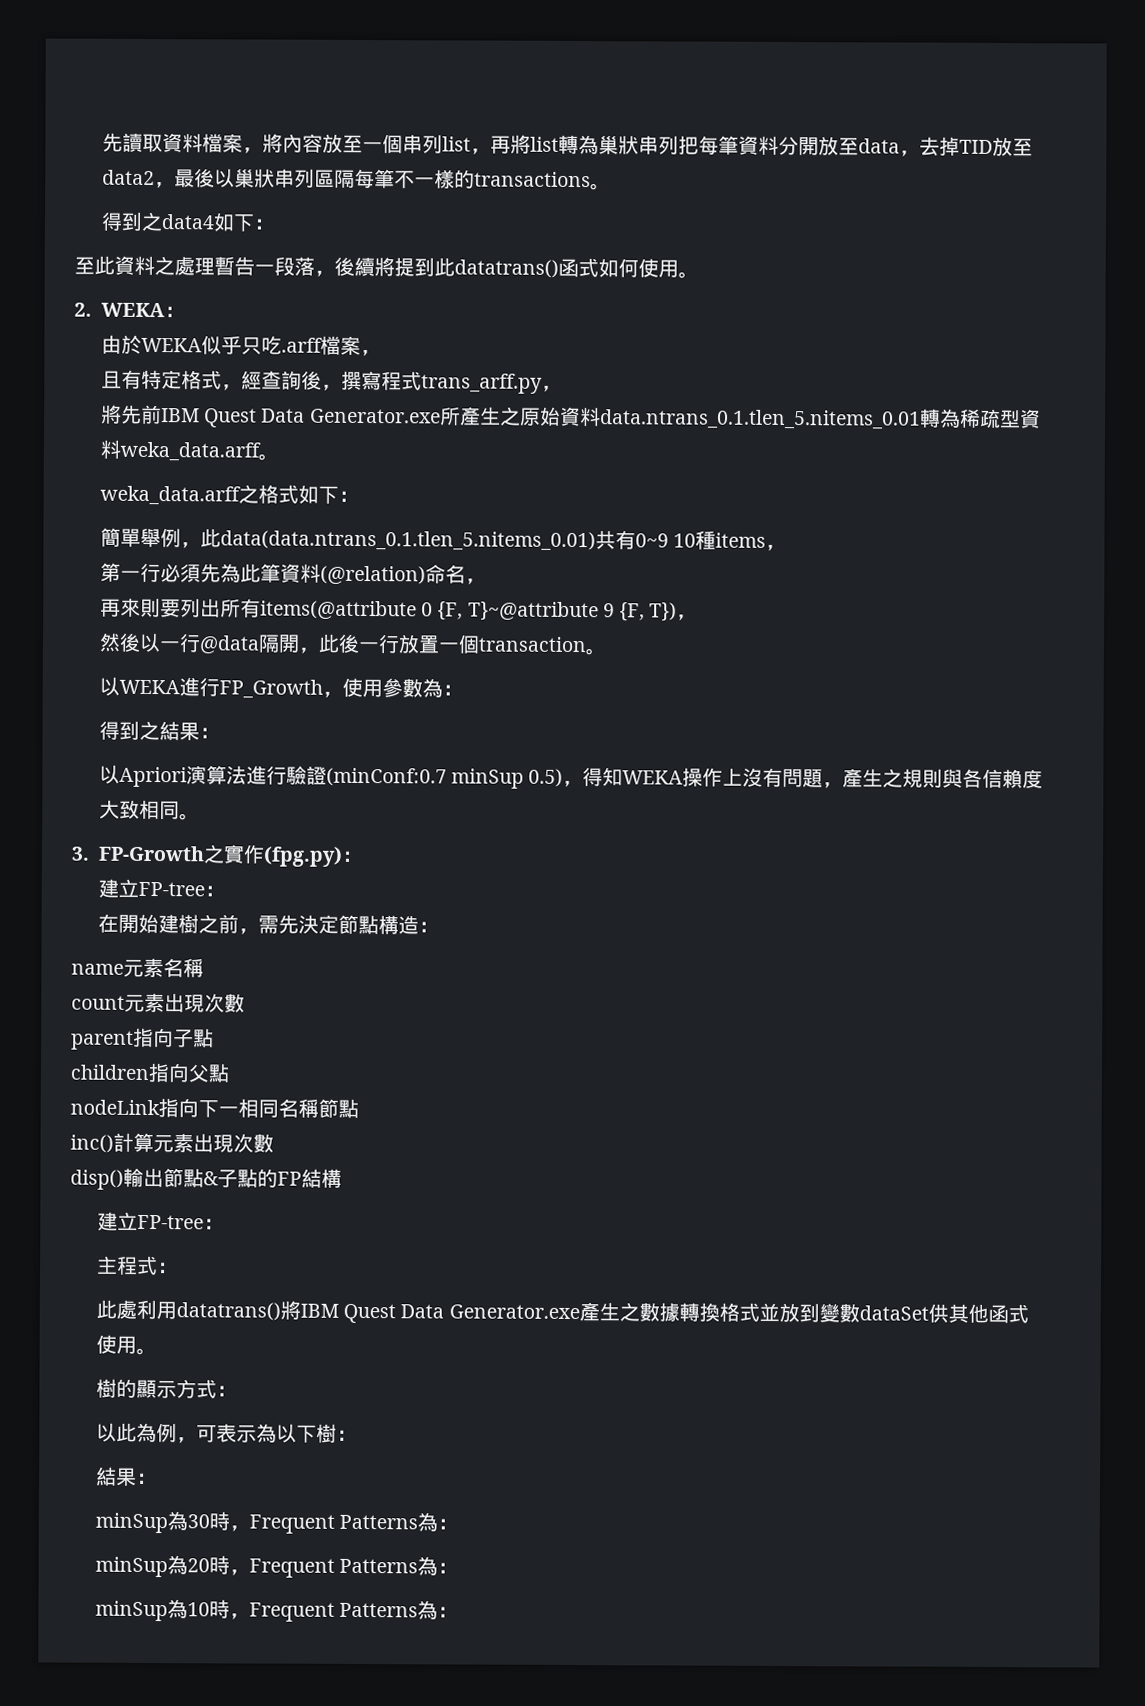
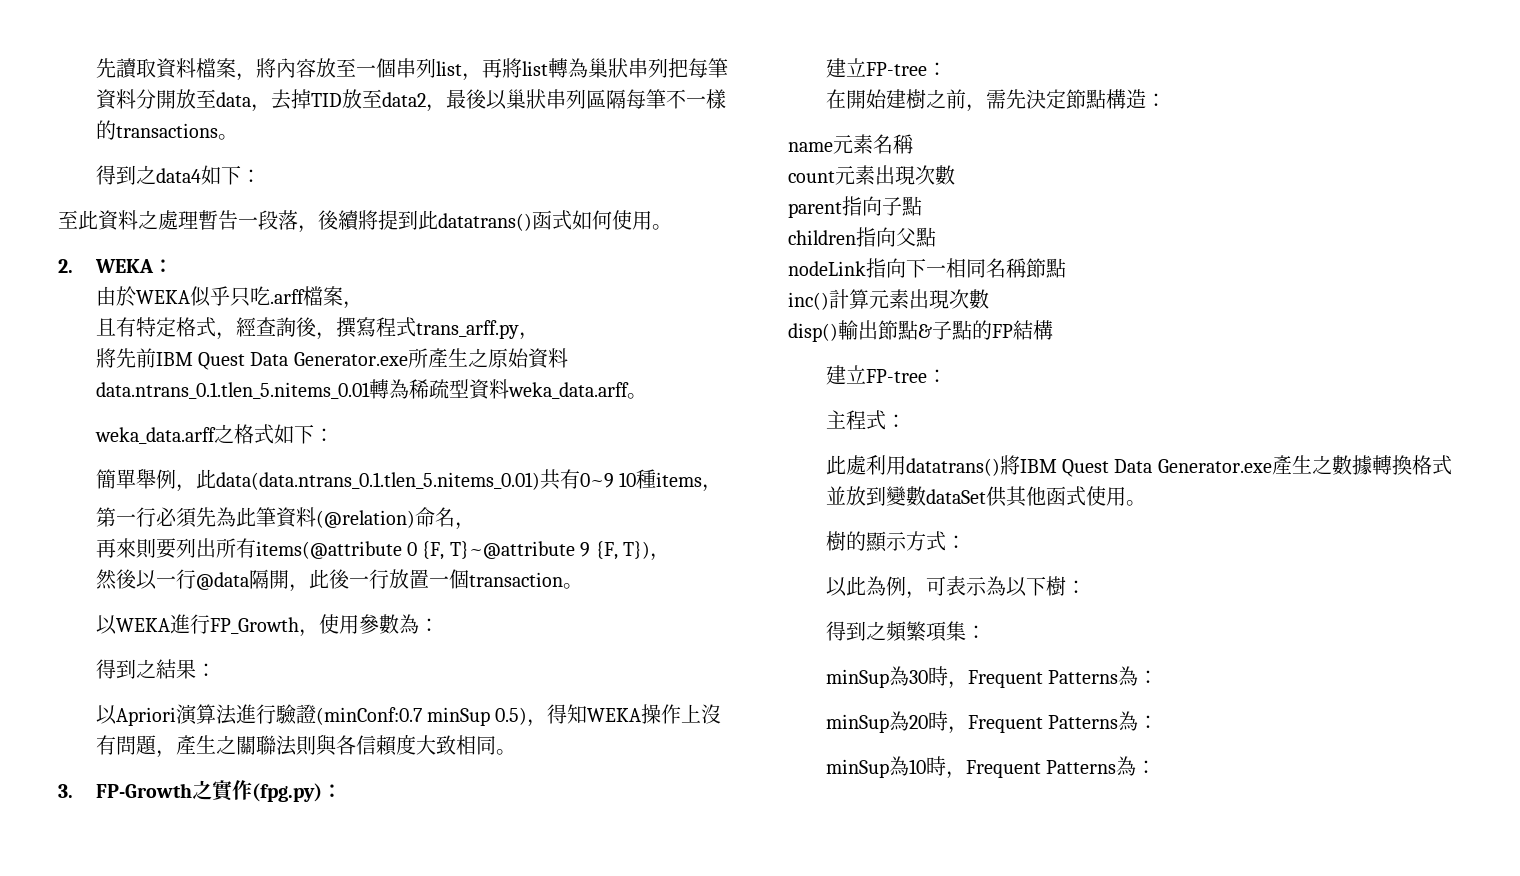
[902,768,924,788] 規 -> [235,735,297,756] 關聯法
[95,1466,137,1486] 結果 -> [825,621,966,642] 得到之頻繁項集

